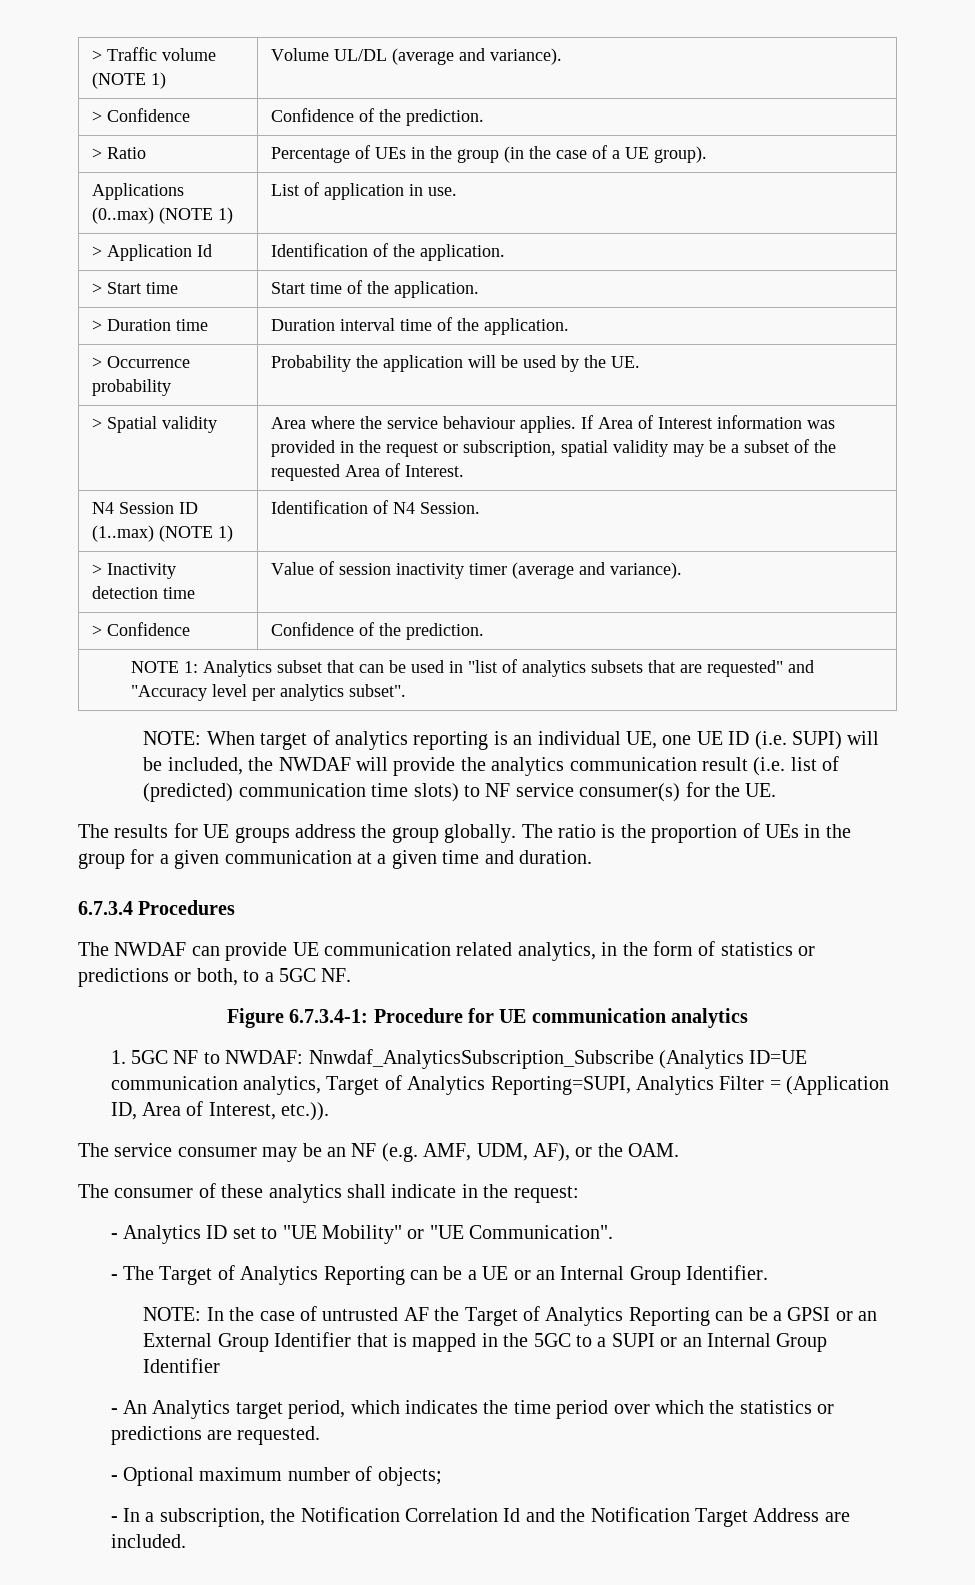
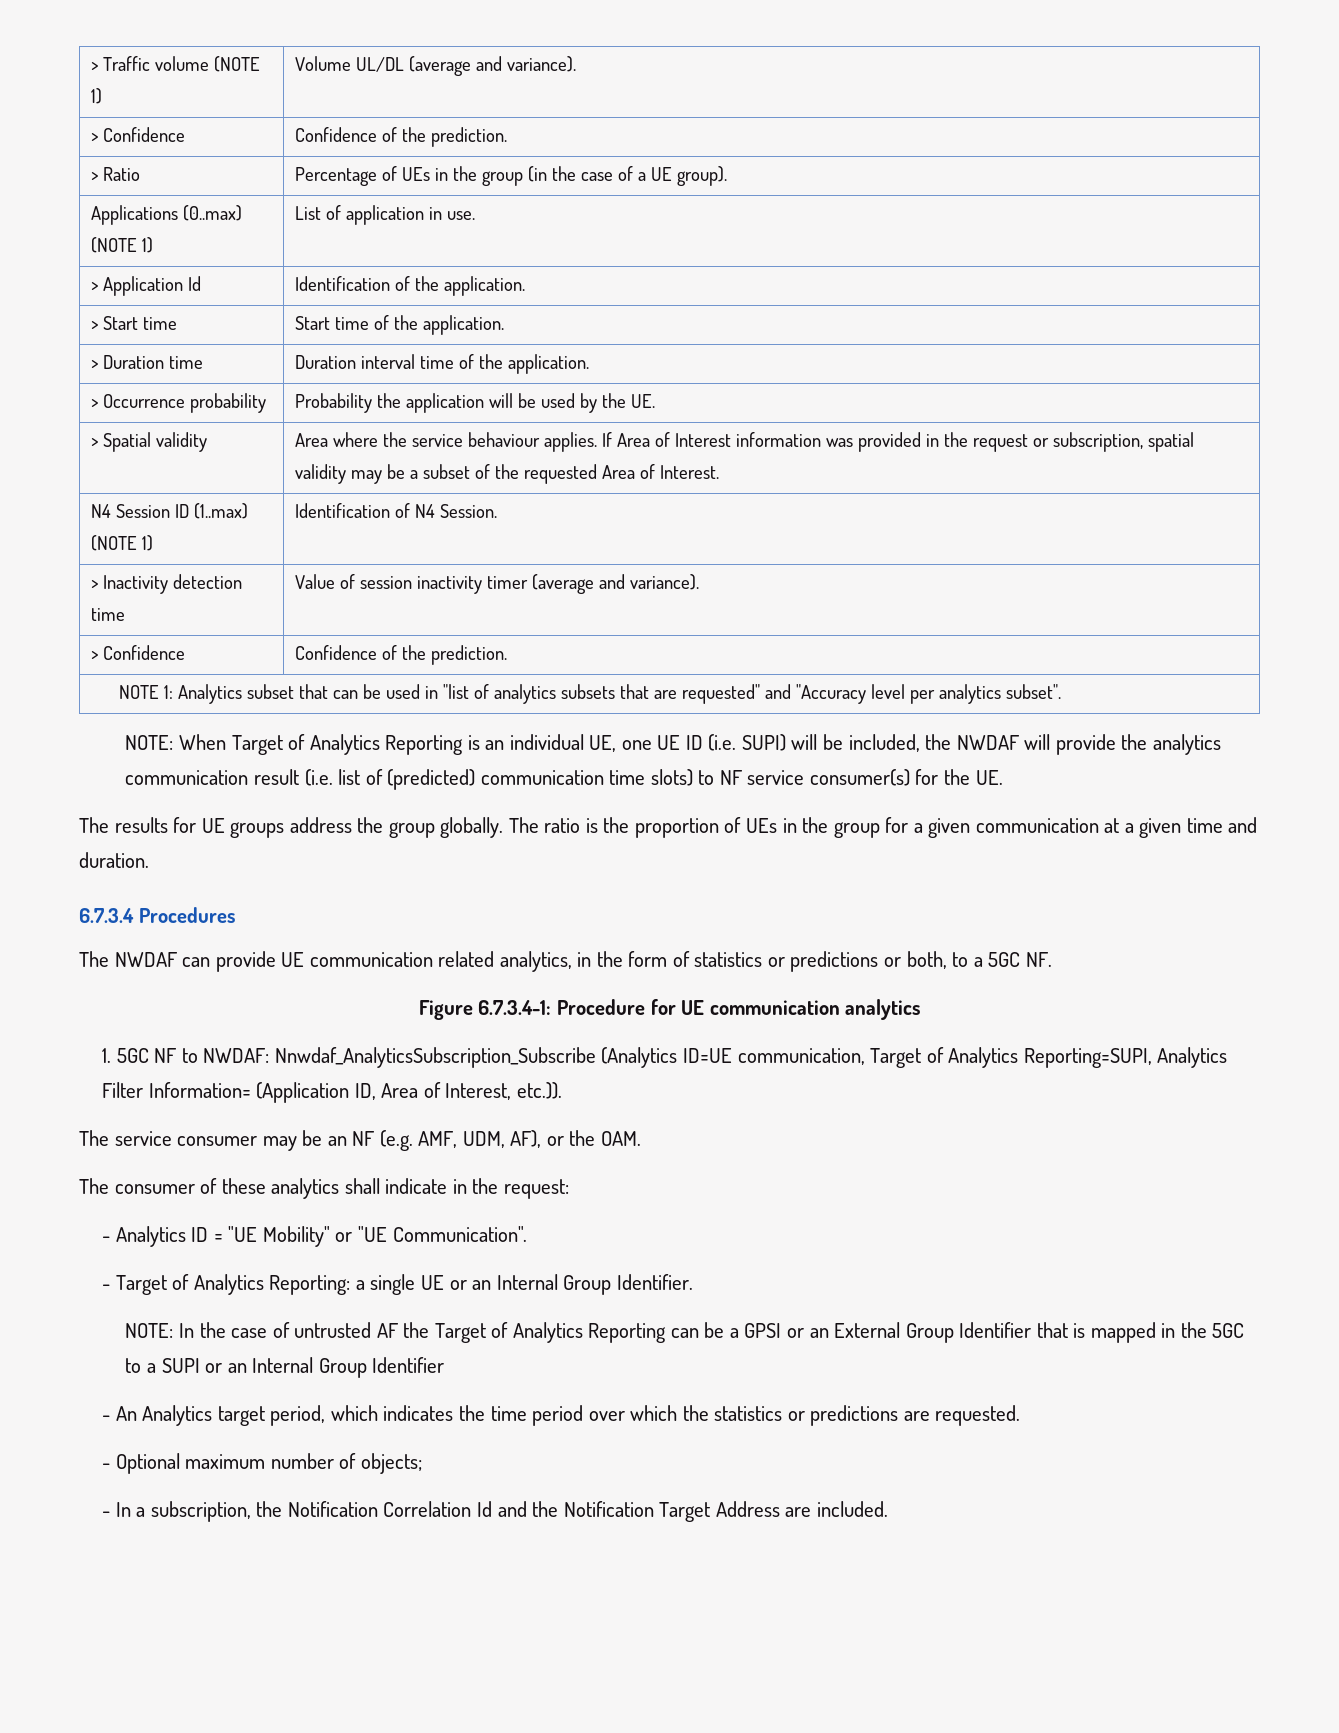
[260,730,489,750] target of analytics reporting -> [231,734,464,755] Target of Analytics Reporting
[110,1076,322,1095] communication analytics, -> [737,1048,865,1065] communication,
[769,1080,781,1090] = -> [148,1082,251,1098] Information=
[232,1227,278,1239] set to -> [213,1234,223,1242] =
[123,1265,477,1285] The Target of Analytics Reporting can be a -> [115,1274,416,1295] Target of Analytics Reporting: a single

